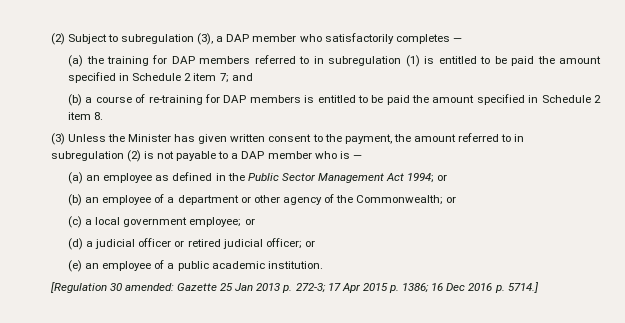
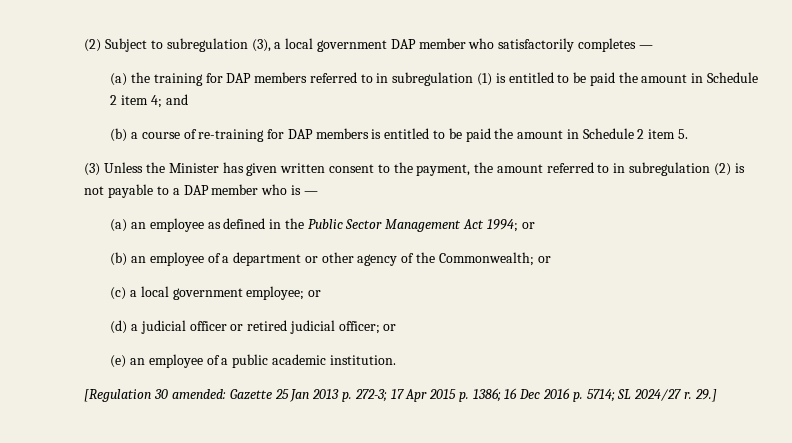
(224, 39) none -> [285,38,387,52] local government
[68,72,229,83] specified in Schedule 2 item 7; -> [691,72,759,83] [110,95,162,108] in Schedule 2 item 4;
[476,94,601,105] [68,112,104,120] specified in Schedule 2 item 8. -> [566,128,689,139] in Schedule 2 item 5.
[507,282,539,293] 5714.] -> [586,389,717,402] 5714; SL 2024/27 r. 29.]

